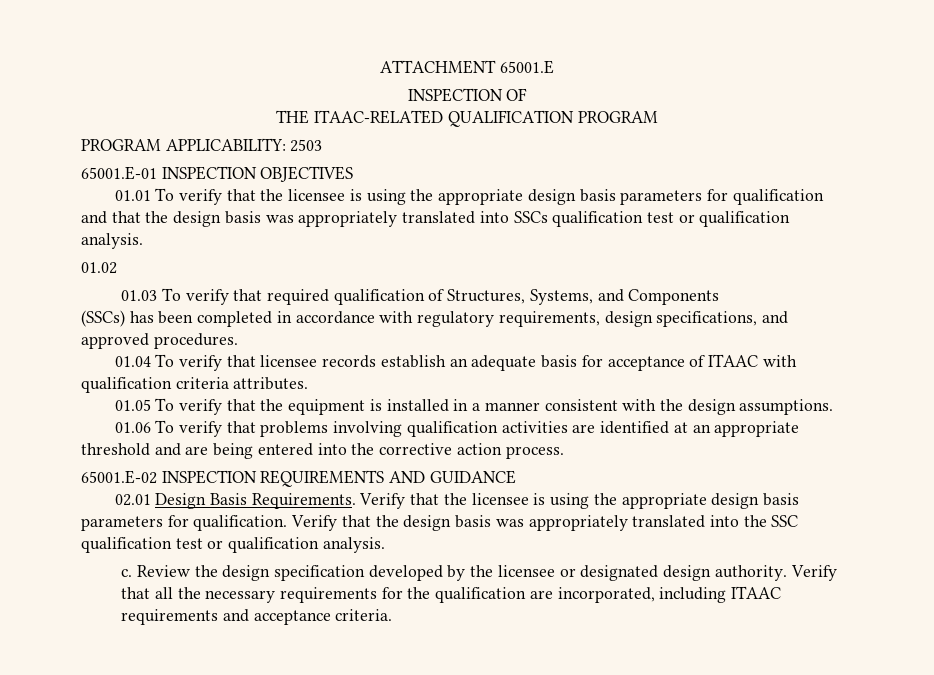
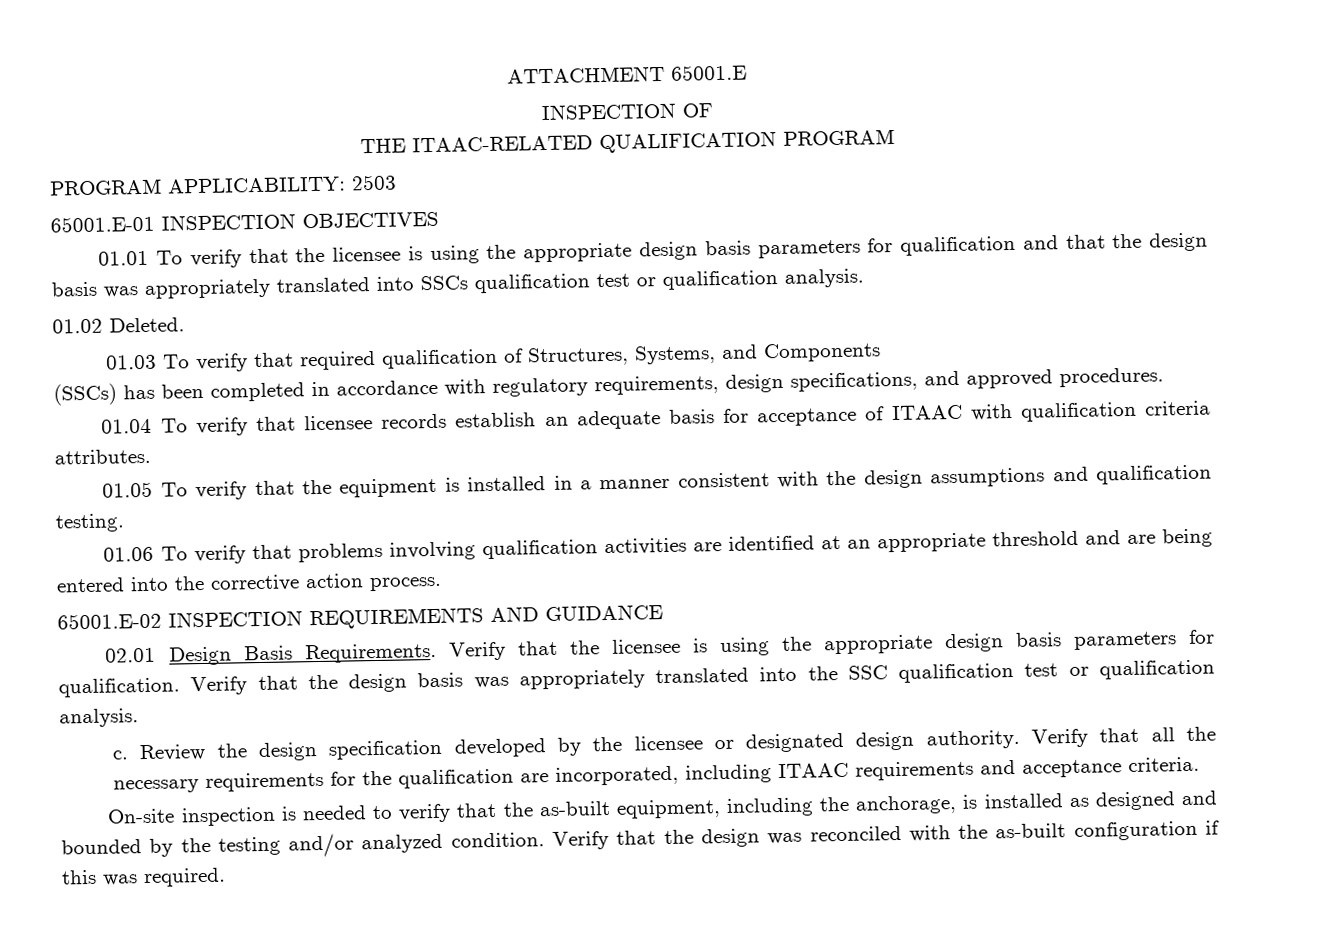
(117, 268) none -> [109,317,185,333] Deleted.
[739,399,834,415] assumptions. -> [930,464,1212,488] [55,513,125,533] assumptions and qualification testing.
(393, 615) none -> [107,790,1217,827] [61,820,1220,858] [61,867,226,888] // On-site inspection is needed to verify that the as-built equipment, including the anchorage, is installed as designed and bounded by the testing and/or analyzed condition. Verify that the design was reconciled with the as-built configuration if this was required.

